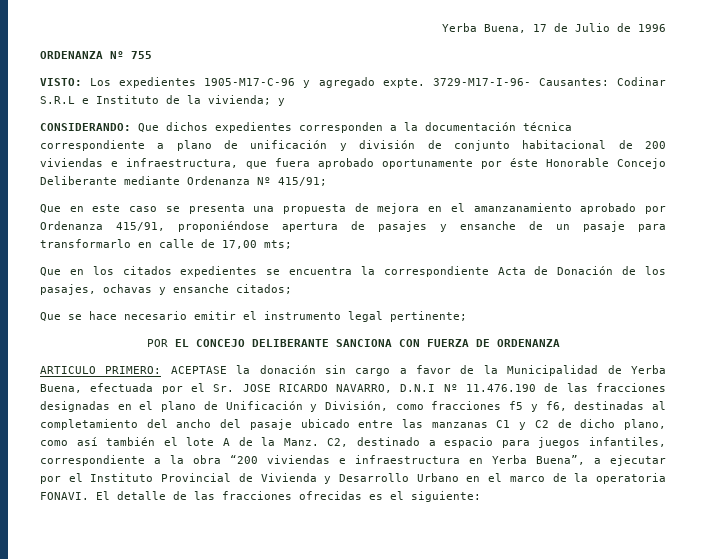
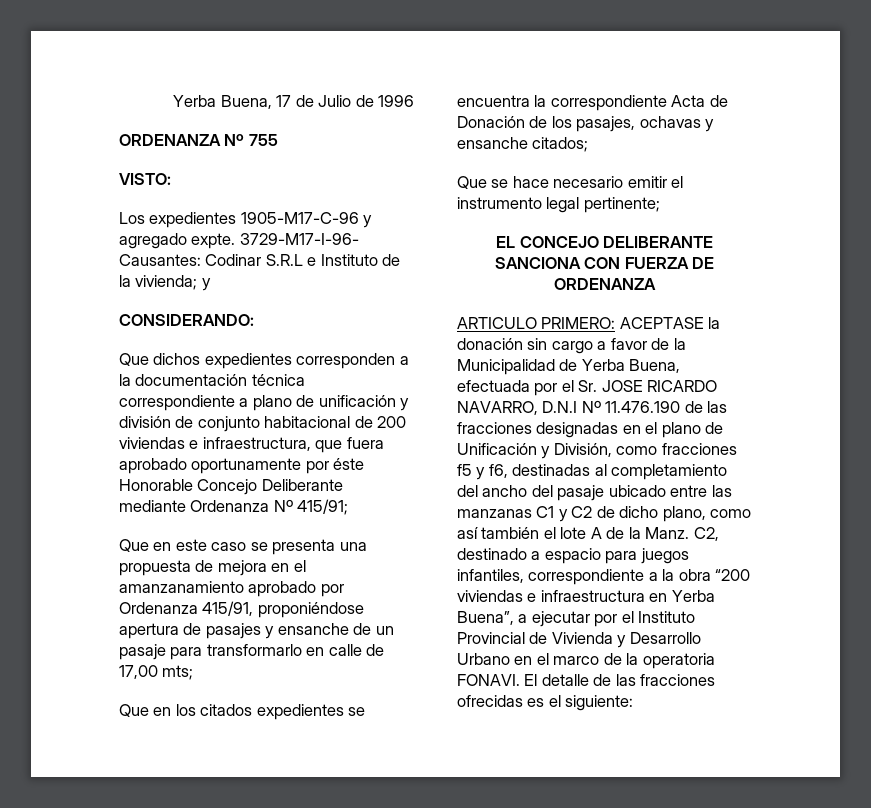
(82, 82) none -> (171, 179) //
(131, 127) none -> (254, 320) //
[146,339,168,347] POR -> (660, 205) none

